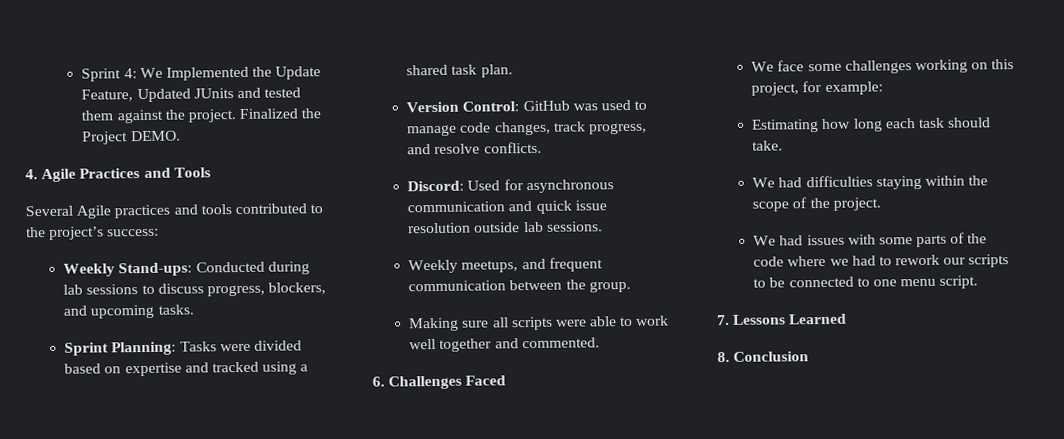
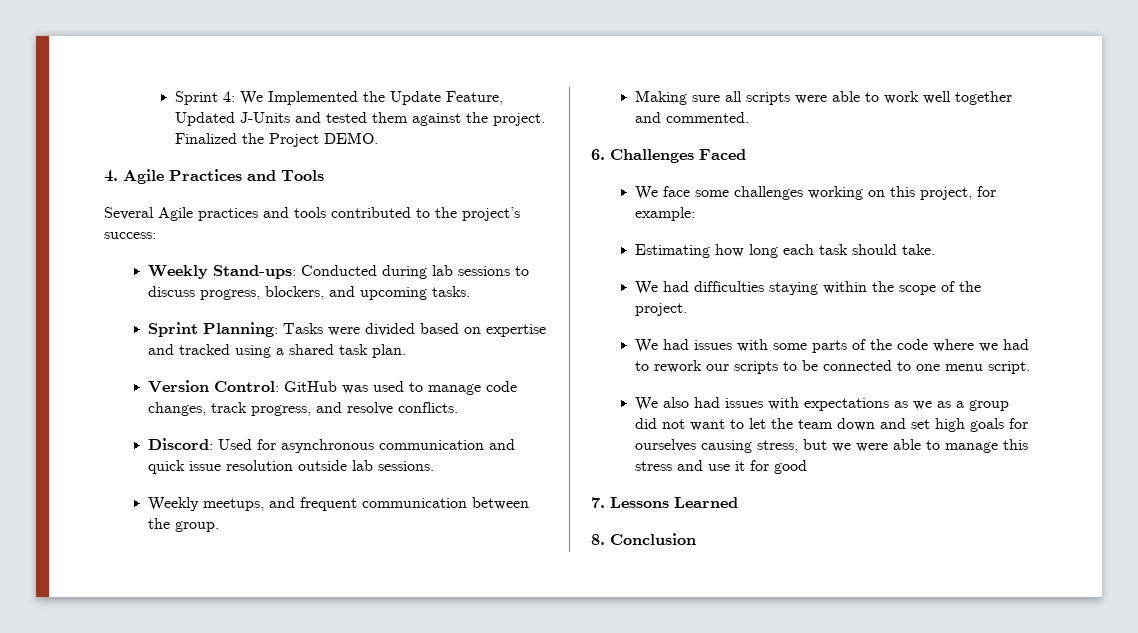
[193,88,234,99] JUnits -> [240,112,291,123] J-Units
(979, 282) none -> [635,397,1010,411] [635,418,1029,432] [635,439,1029,453] [635,460,808,474] // We also had issues with expectations as we as a group did not want to let the team down and set high goals for ourselves causing stress, but we were able to manage this stress and use it for good

